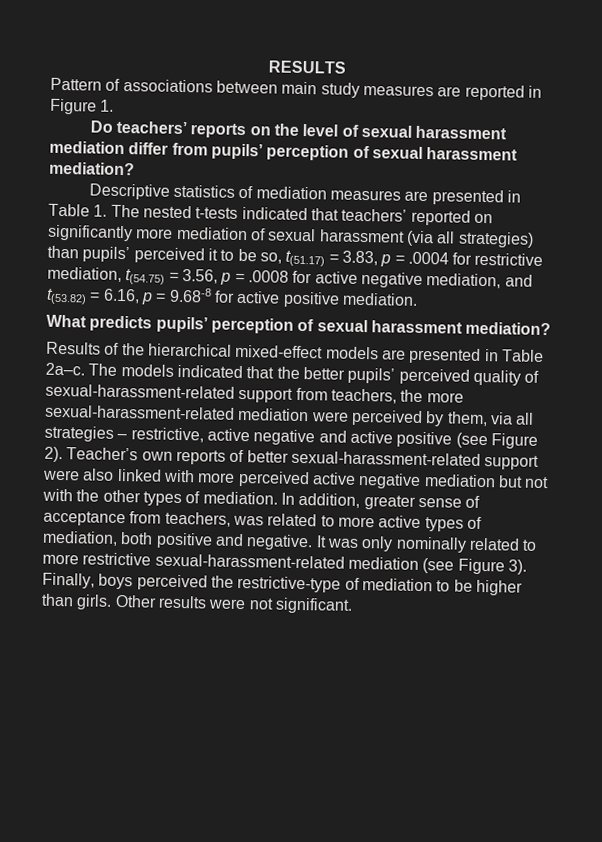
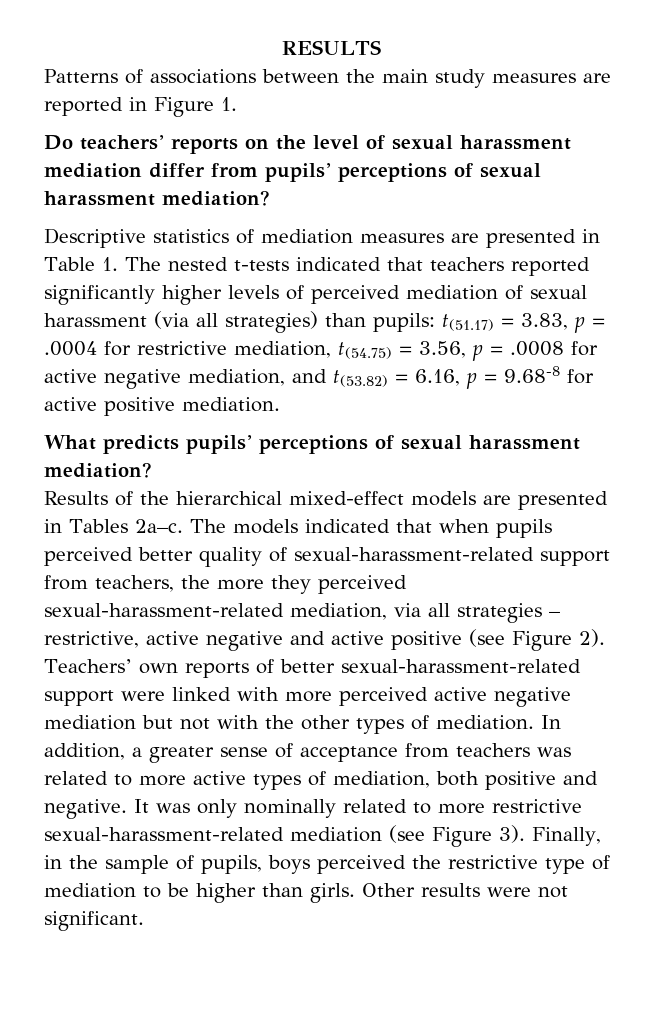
[50,77,102,91] Pattern -> [44,69,118,83] Patterns
(278, 87) none -> [345,69,375,83] the
[266,144,350,161] perception -> [338,163,447,182] perceptions
[341,208,493,226] [47,224,174,242] teachers’ reported on significantly more -> [429,257,590,276] [44,285,400,305] teachers reported significantly higher levels of perceived
[82,246,282,264] pupils’ perceived it to be so, -> [373,313,435,332] pupils:
[210,317,294,334] perception -> [259,435,368,454] perceptions
[501,349,544,363] Table -> [69,519,128,533] Tables
[276,366,470,385] the better pupils’ perceived -> [438,519,552,538] [44,547,193,566] when pupils perceived better
[45,404,488,427] sexual-harassment-related mediation were perceived by them, -> [271,575,407,594] [44,603,387,620] they perceived sexual-harassment-related mediation,
[66,447,139,461] Teacher’s -> [44,659,132,673] Teachers’
[82,468,115,481] also -> (165, 696) none
(361, 500) none -> [132,747,142,757] a
[164,511,231,527] teachers, -> [456,743,530,757] teachers
(95, 580) none -> [44,855,262,874] in the sample of pupils,
[237,575,342,593] restrictive-type -> [448,855,585,874] restrictive type

